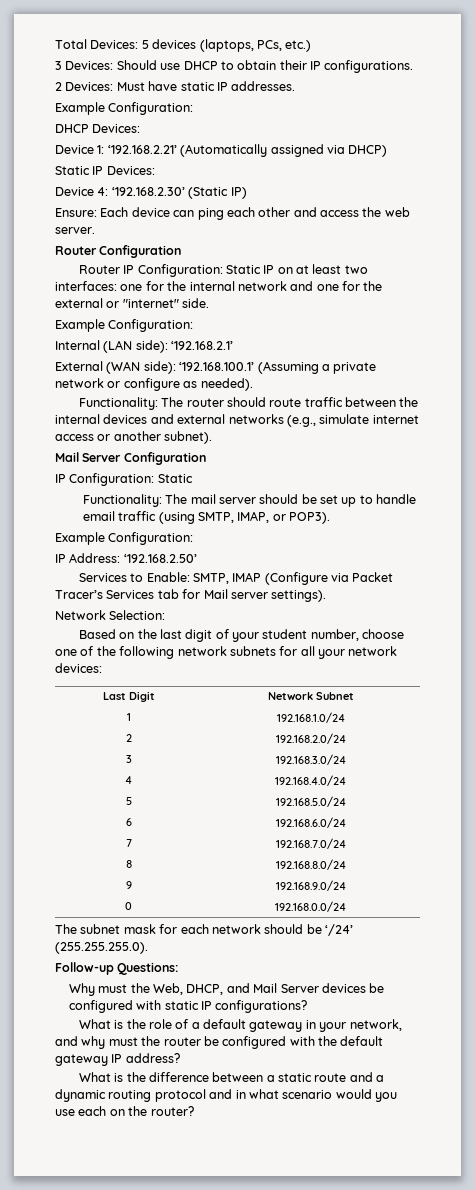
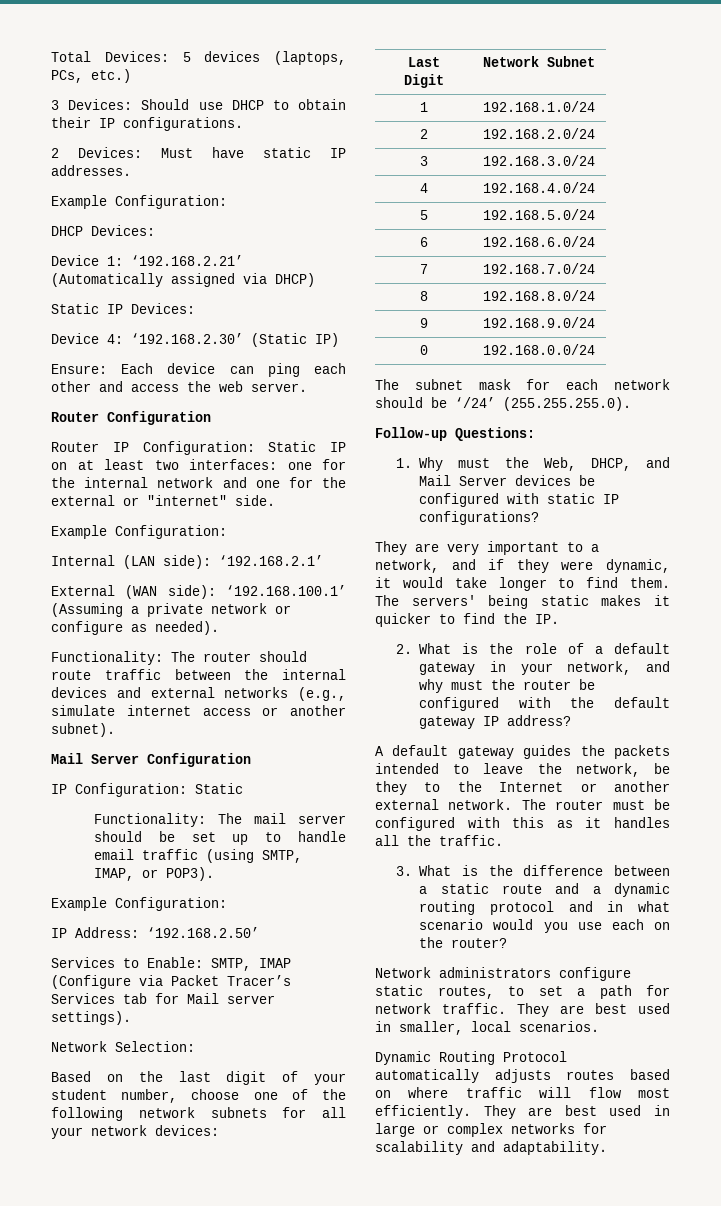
(179, 968) none -> [396,458,413,468] 1.
(308, 1006) none -> [375,541,599,555] [375,559,670,573] [375,577,670,591] [375,595,670,609] [375,613,559,627] [396,644,413,654] They are very important to a network, and if they were dynamic, it would take longer to find them. The servers' being static makes it quicker to find the IP. // 2.
(180, 1058) none -> [375,745,670,759] [375,763,670,777] [375,781,670,795] [375,799,670,810] [375,817,670,831] [375,835,503,846] [396,866,413,876] A default gateway guides the packets intended to leave the network, be they to the Internet or another external network. The router must be configured with this as it handles all the traffic. // 3.
(194, 1111) none -> [375,967,631,981] [375,985,670,999] [375,1003,670,1017] [375,1021,599,1035] [375,1051,567,1065] [375,1069,670,1083] [375,1087,670,1098] [375,1105,670,1119] [375,1123,607,1137] [375,1141,607,1155] // Network administrators configure static routes, to set a path for network traffic. They are best used in smaller, local scenarios. // Dynamic Routing Protocol automatically adjusts routes based on where traffic will flow most efficiently. They are best used in large or complex networks for scalability and adaptability.

